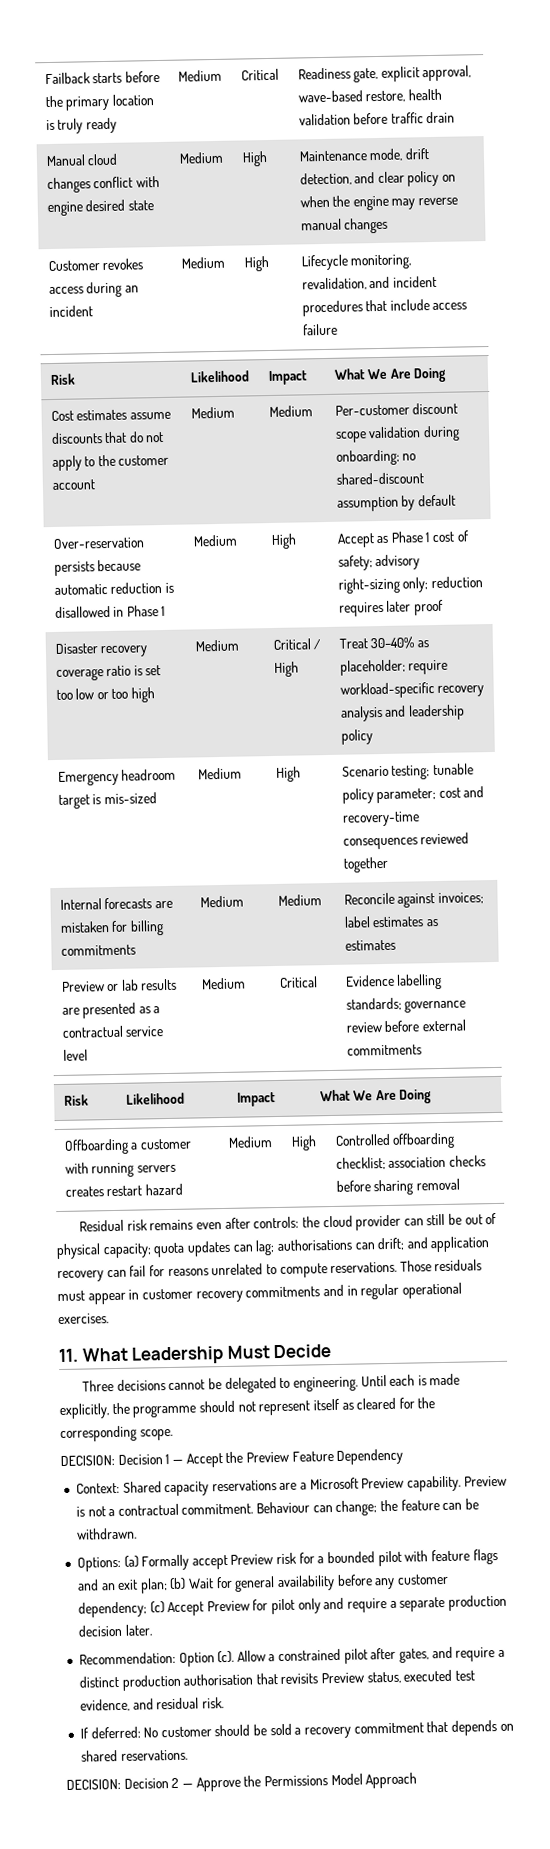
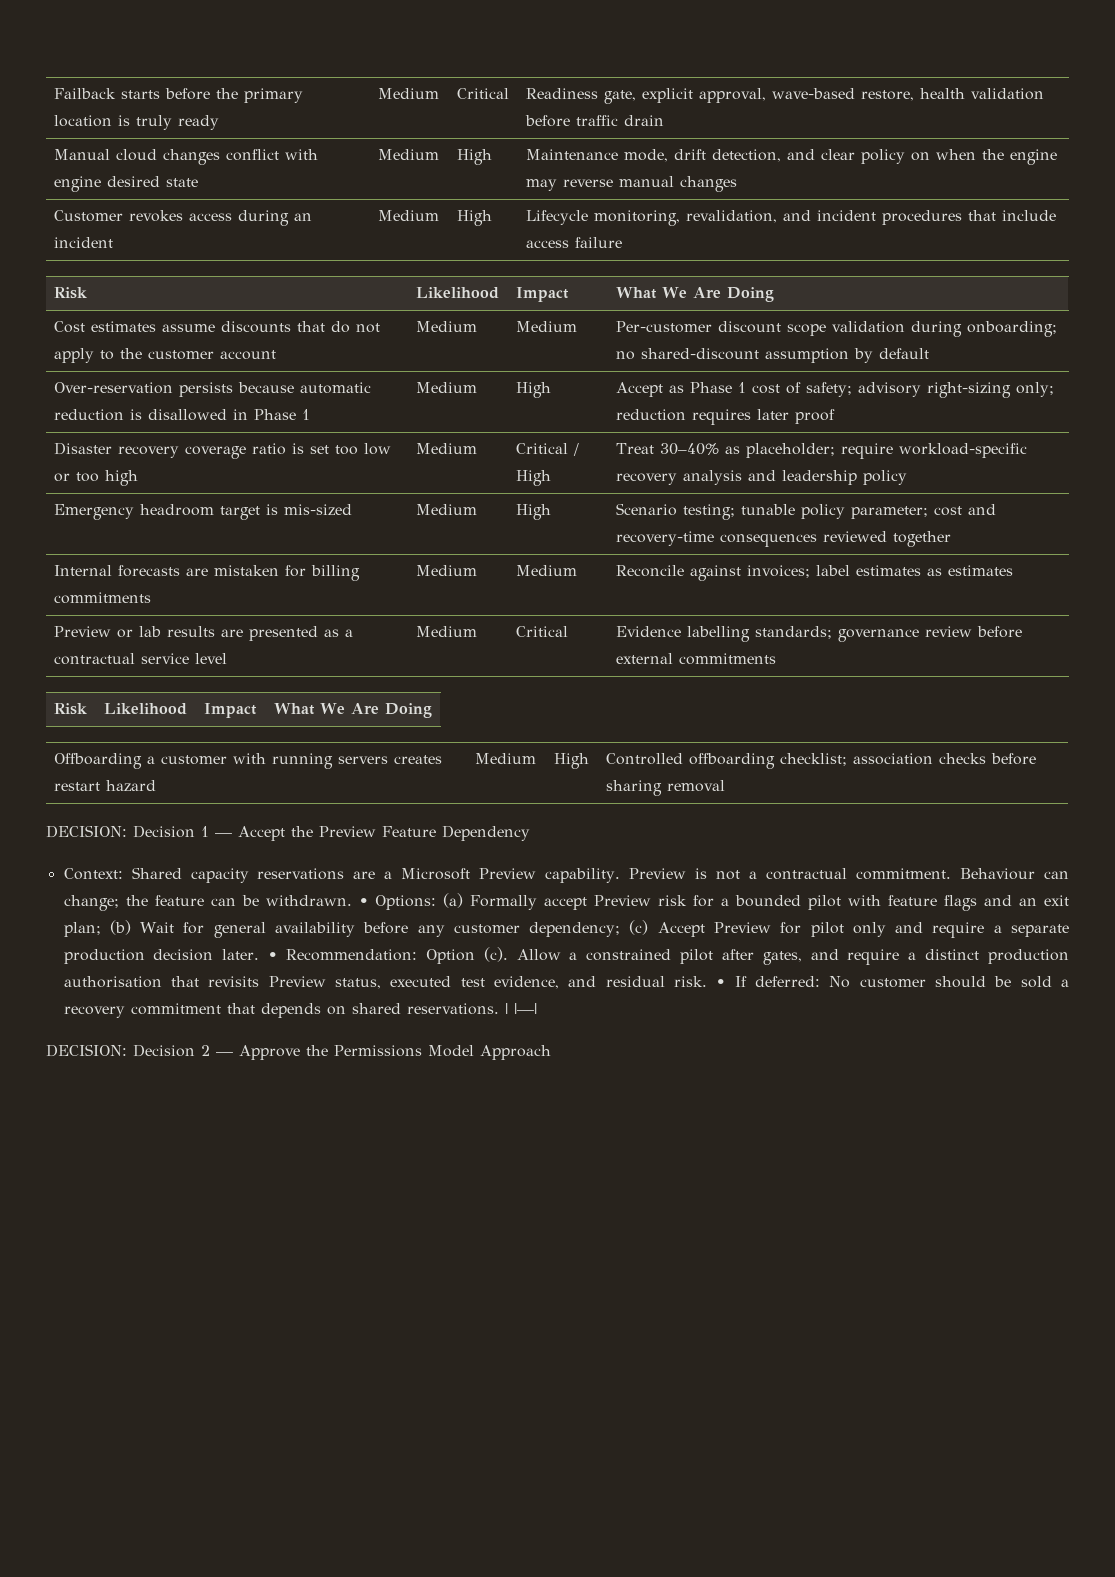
[79,1212,498,1232] [56,1236,491,1260] [57,1259,483,1283] [57,1282,462,1305] [58,1313,109,1325] [58,1344,332,1365] [82,1373,461,1394] [59,1397,436,1420] [60,1425,173,1443] // Residual risk remains even after controls: the cloud provider can still be out of physical capacity; quota updates can lag; authorisations can drift; and application recovery can fail for reasons unrelated to compute reservations. Those residuals must appear in customer recovery commitments and in regular operational exercises. // 11. What Leadership Must Decide // Three decisions cannot be delegated to engineering. Until each is made explicitly, the programme should not represent itself as cleared for the corresponding scope. -> (726, 786) none
(137, 1533) // -> [358,898,368,906] •
(153, 1630) // -> [268,952,278,960] •
(224, 1703) // -> [716,979,726,987] •
(188, 1755) none -> [504,1003,537,1014] | |—|

